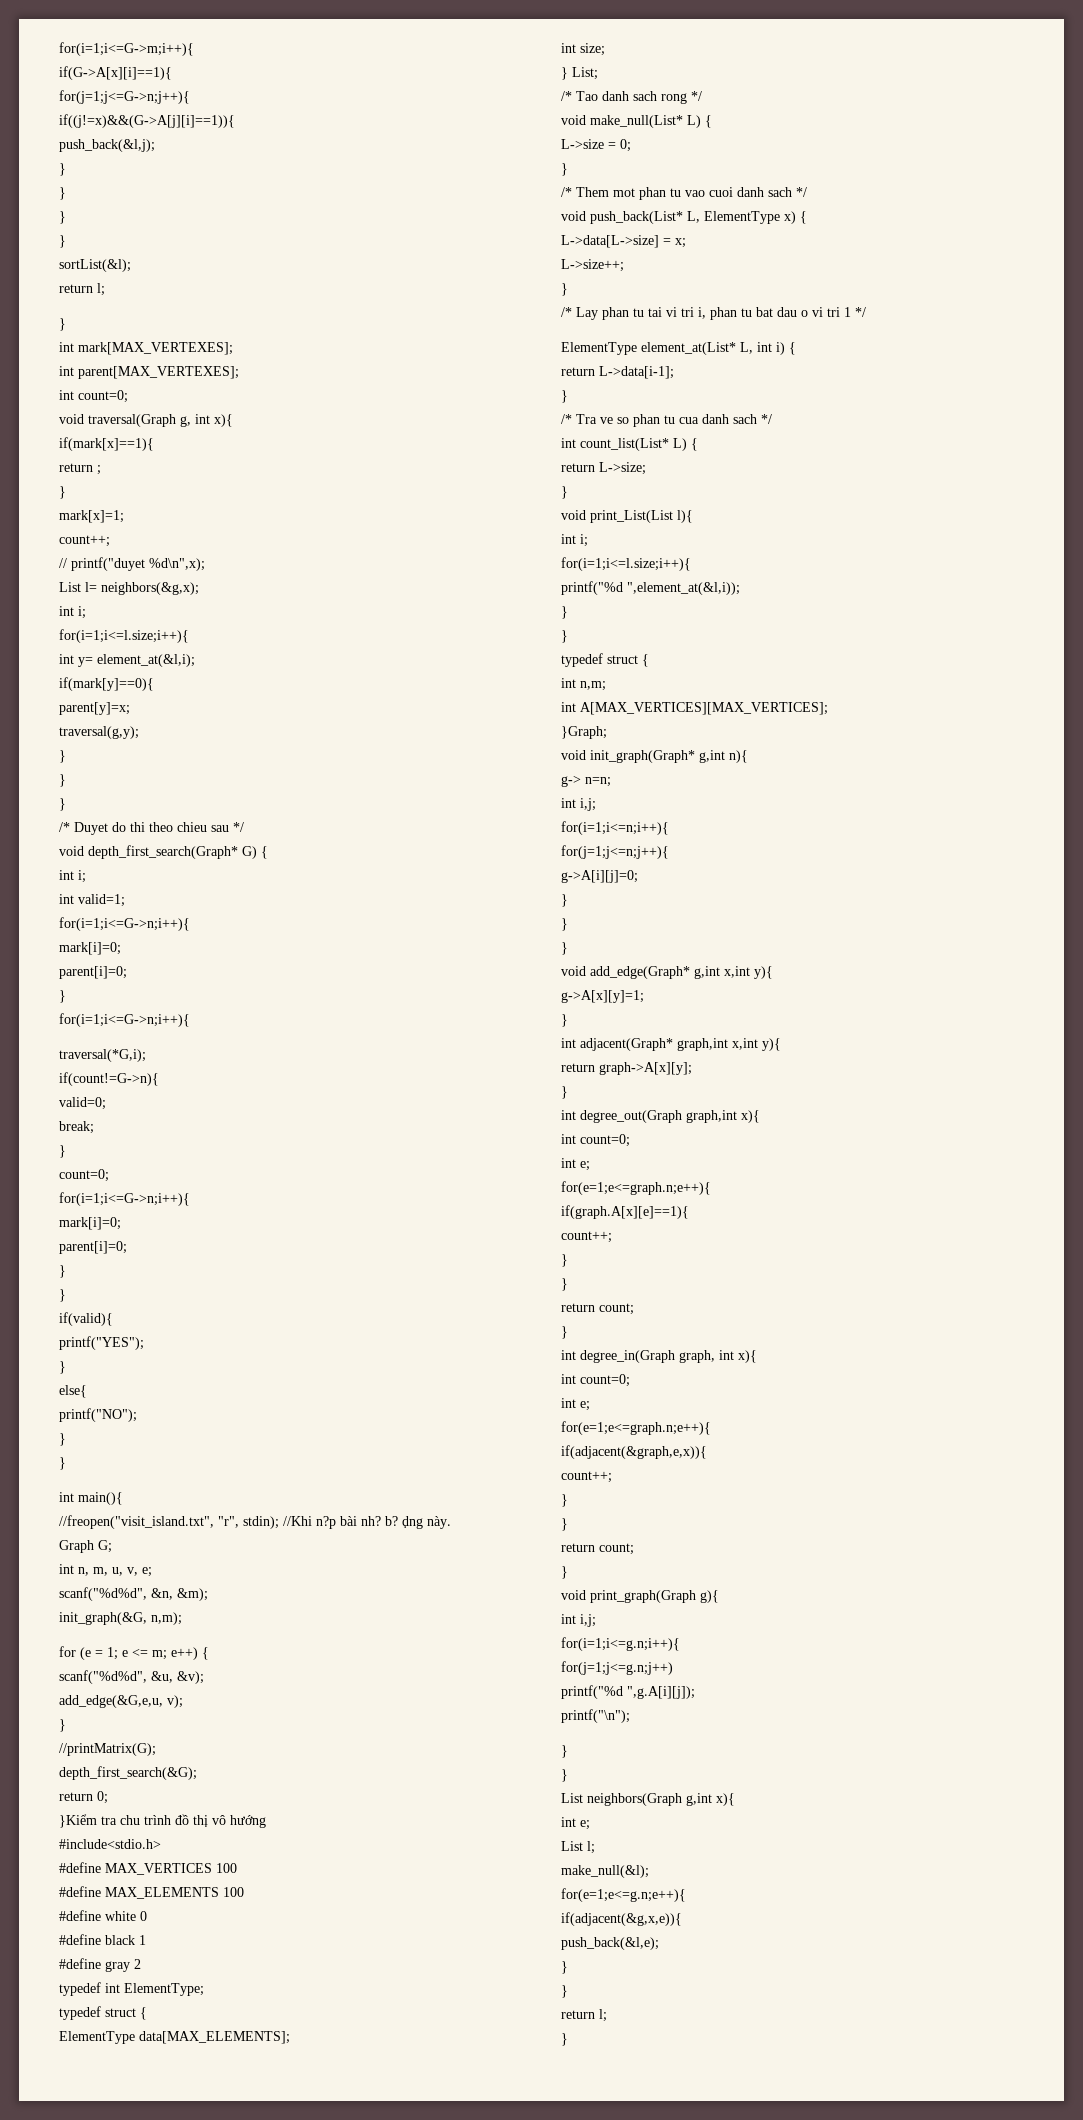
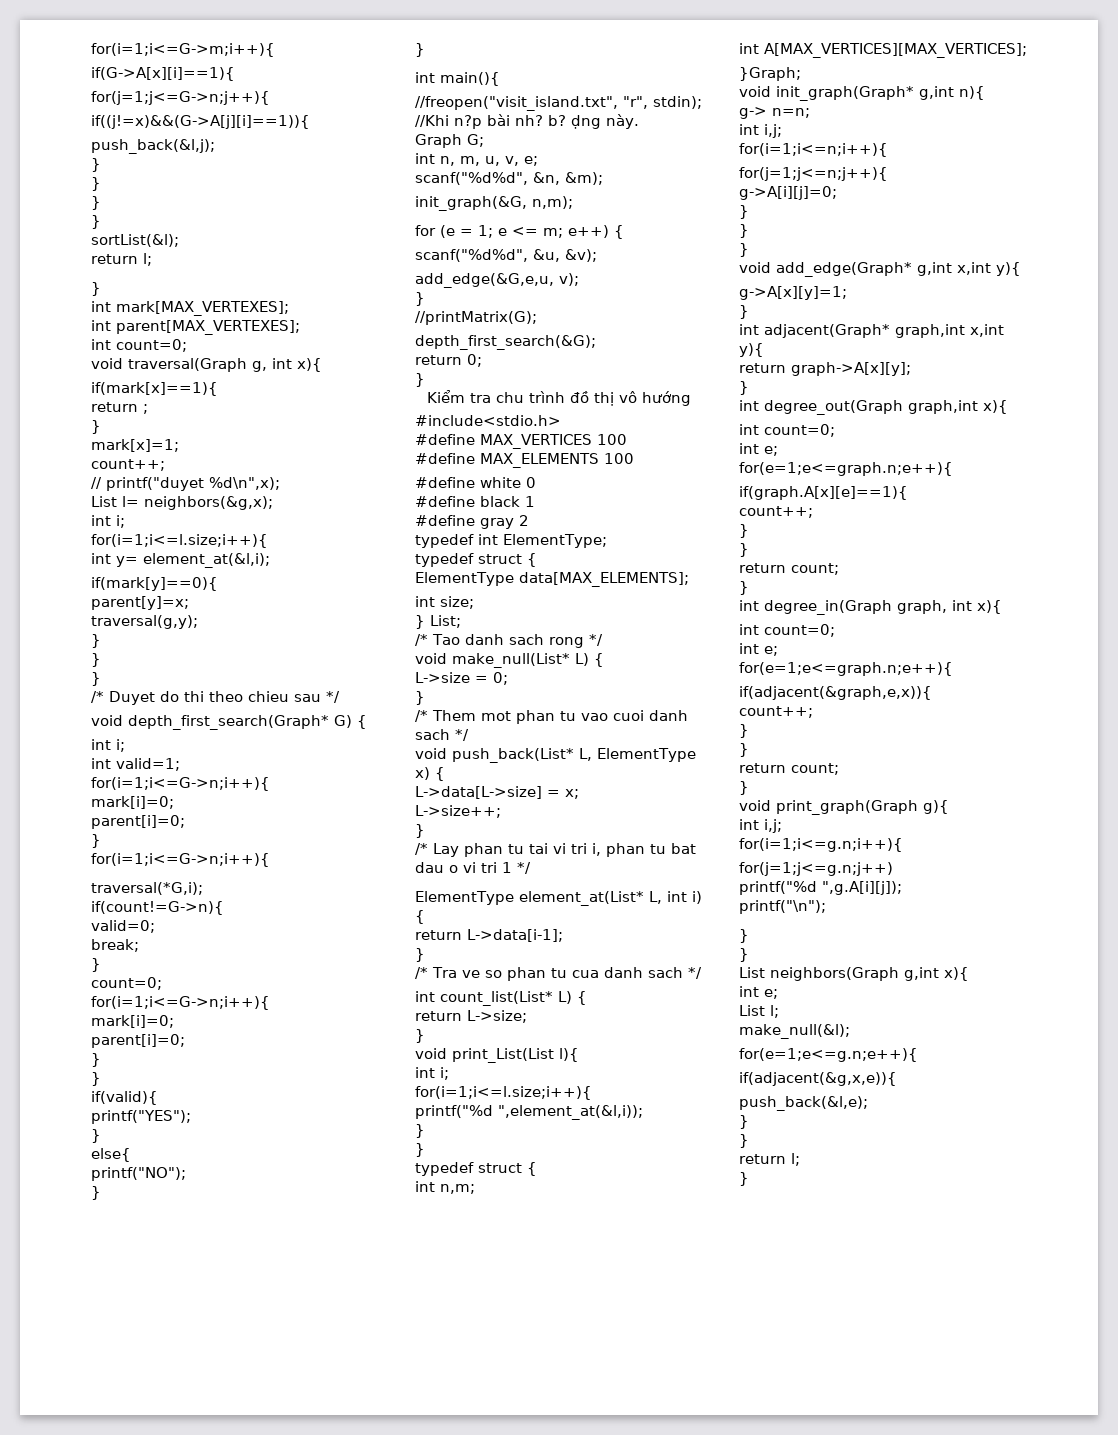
[59,1814,97,1828] }Kiểm -> [415,373,425,387] [427,390,465,403] } // Kiểm

